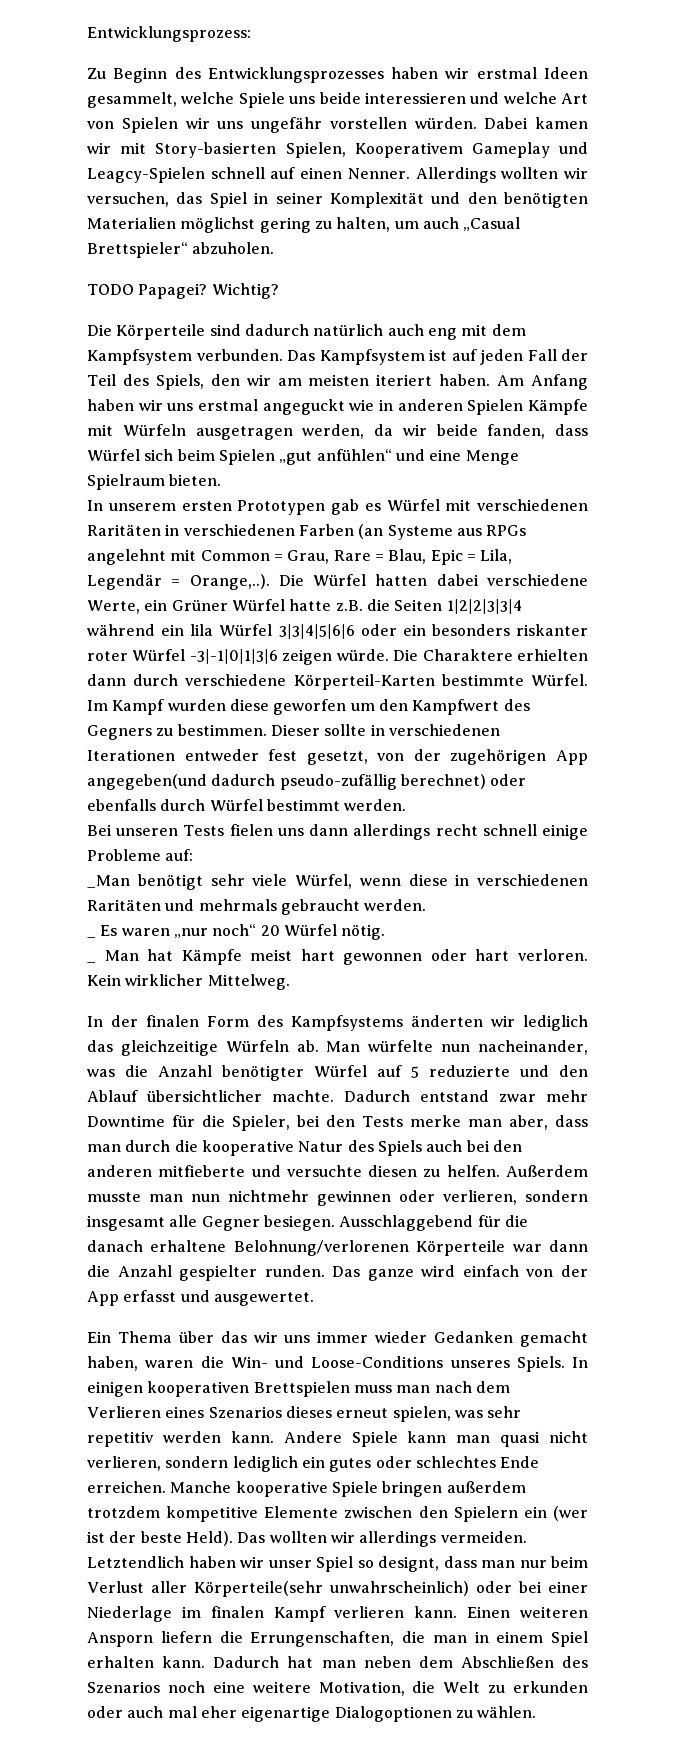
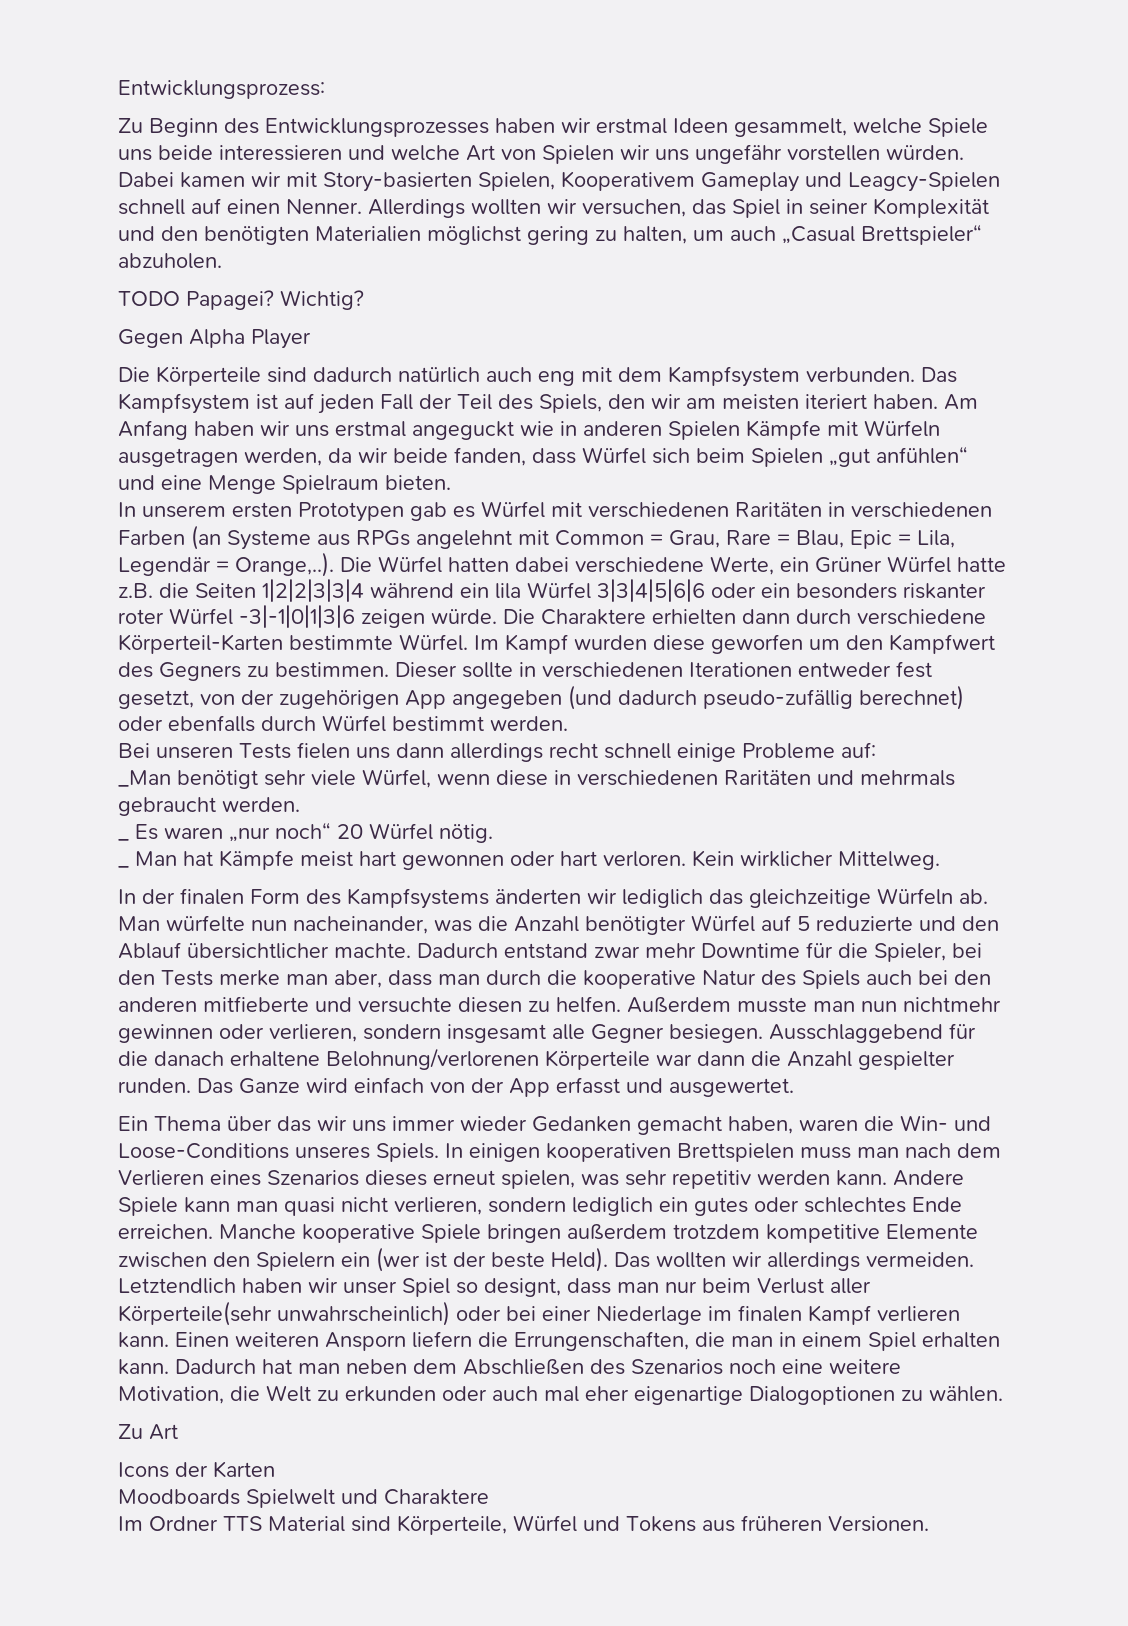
(279, 291) none -> [118,329,311,349] // Gegen Alpha Player
[87,774,207,790] angegeben(und -> [452,685,612,710] angegeben (und
[367,1269,414,1281] ganze -> [239,1078,300,1094] Ganze
(537, 1712) none -> [118,1424,178,1440] [118,1461,275,1478] [118,1489,489,1508] [118,1515,929,1535] // Zu Art // Icons der Karten // Moodboards Spielwelt und Charaktere // Im Ordner TTS Material sind Körperteile, Würfel und Tokens aus früheren Versionen.

